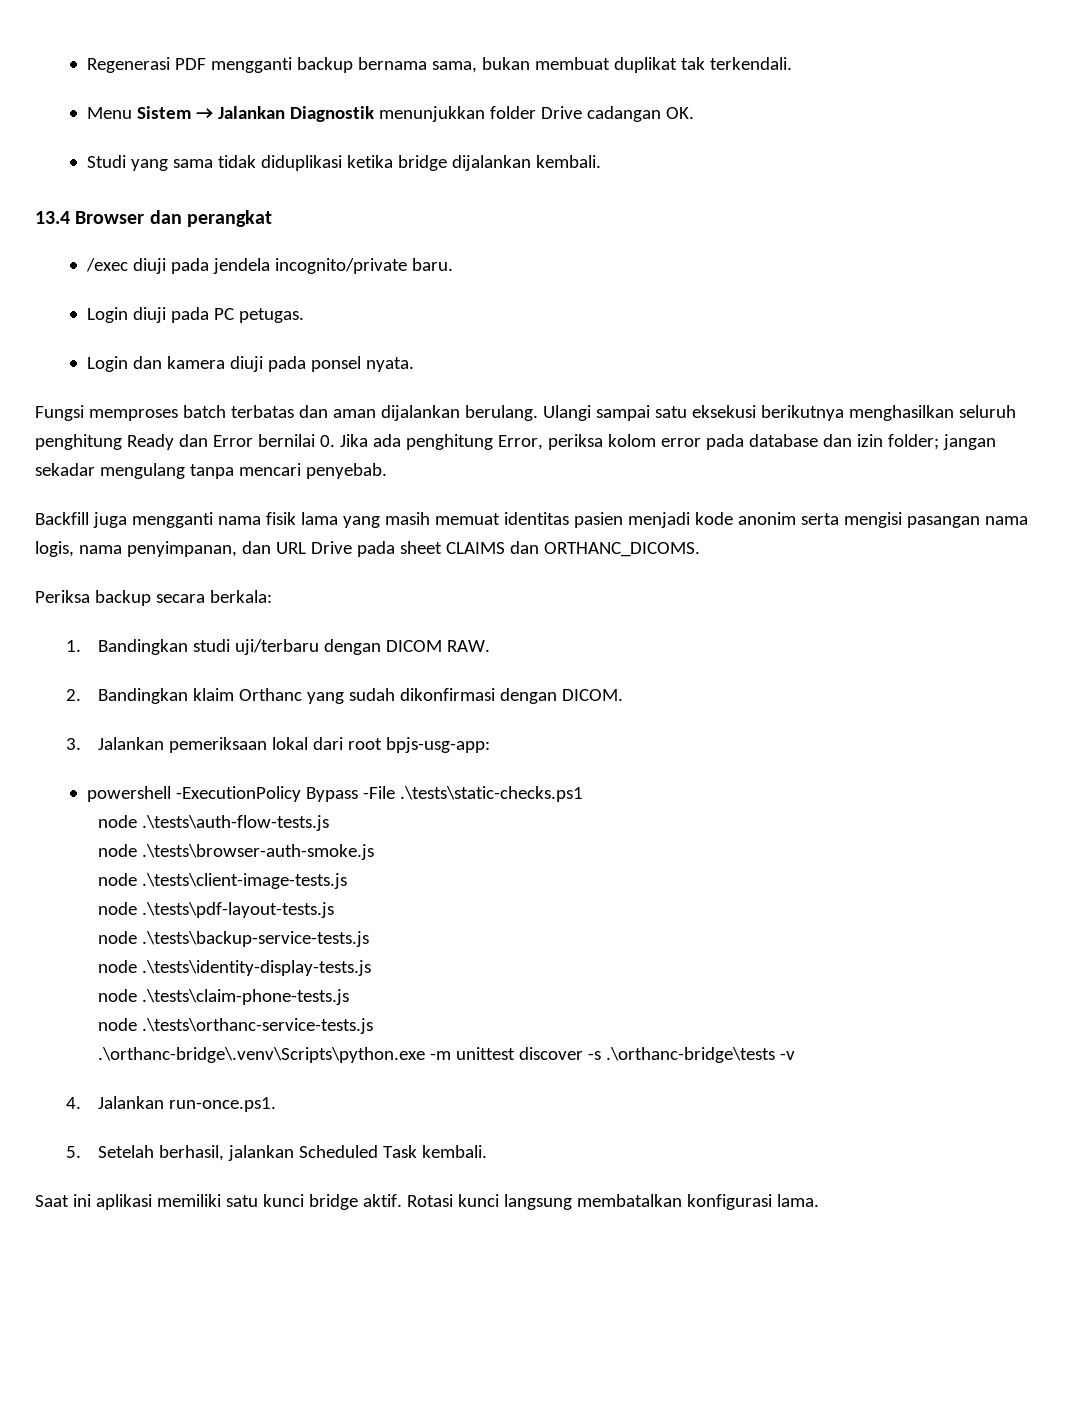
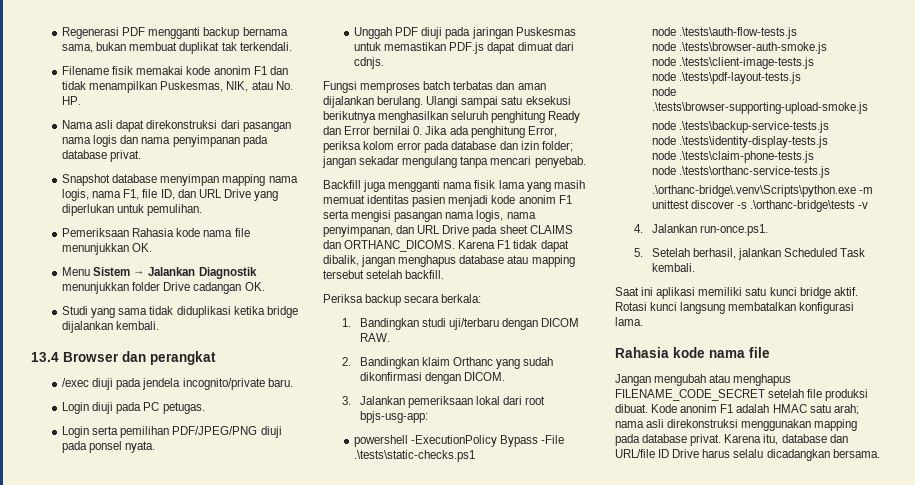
(792, 63) none -> [62,66,288,75] [62,81,293,93] [62,96,82,105] [62,120,291,132] [62,135,268,147] [62,150,142,162] [62,174,298,186] [62,189,279,201] [62,204,203,216] [62,228,250,237] [62,243,153,255] // Filename fisik memakai kode anonim F1 dan tidak menampilkan Puskesmas, NIK, atau No. HP. // Nama asli dapat direkonstruksi dari pasangan nama logis dan nama penyimpanan pada database privat. // Snapshot database menyimpan mapping nama logis, nama F1, file ID, dan URL Drive yang diperlukan untuk pemulihan. // Pemeriksaan Rahasia kode nama file menunjukkan OK.
[132,356,225,369] dan kamera -> [92,426,258,438] serta pemilihan PDF/JPEG/PNG
(414, 364) none -> [354,27,576,39] [354,42,574,54] [354,57,385,69] // Unggah PDF diuji pada jaringan Puskesmas untuk memastikan PDF.js dapat dimuat dari cdnjs.
(796, 518) none -> [558,195,572,204] F1
(700, 549) none -> [458,240,569,252] [323,255,575,267] [323,270,445,279] Karena F1 tidak dapat dibalik, jangan menghapus database atau mapping tersebut setelah backfill.
(334, 910) none -> [652,87,677,96] [652,102,869,114] // node .\tests\browser-supporting-upload-smoke.js
(819, 1200) none -> [615,347,770,358] [615,374,792,386] [615,389,869,401] [615,404,859,415] [615,419,858,431] [615,434,848,446] [615,449,880,461] // Rahasia kode nama file // Jangan mengubah atau menghapus FILENAME_CODE_SECRET setelah file produksi dibuat. Kode anonim F1 adalah HMAC satu arah; nama asli direkonstruksi menggunakan mapping pada database privat. Karena itu, database dan URL/file ID Drive harus selalu dicadangkan bersama.

